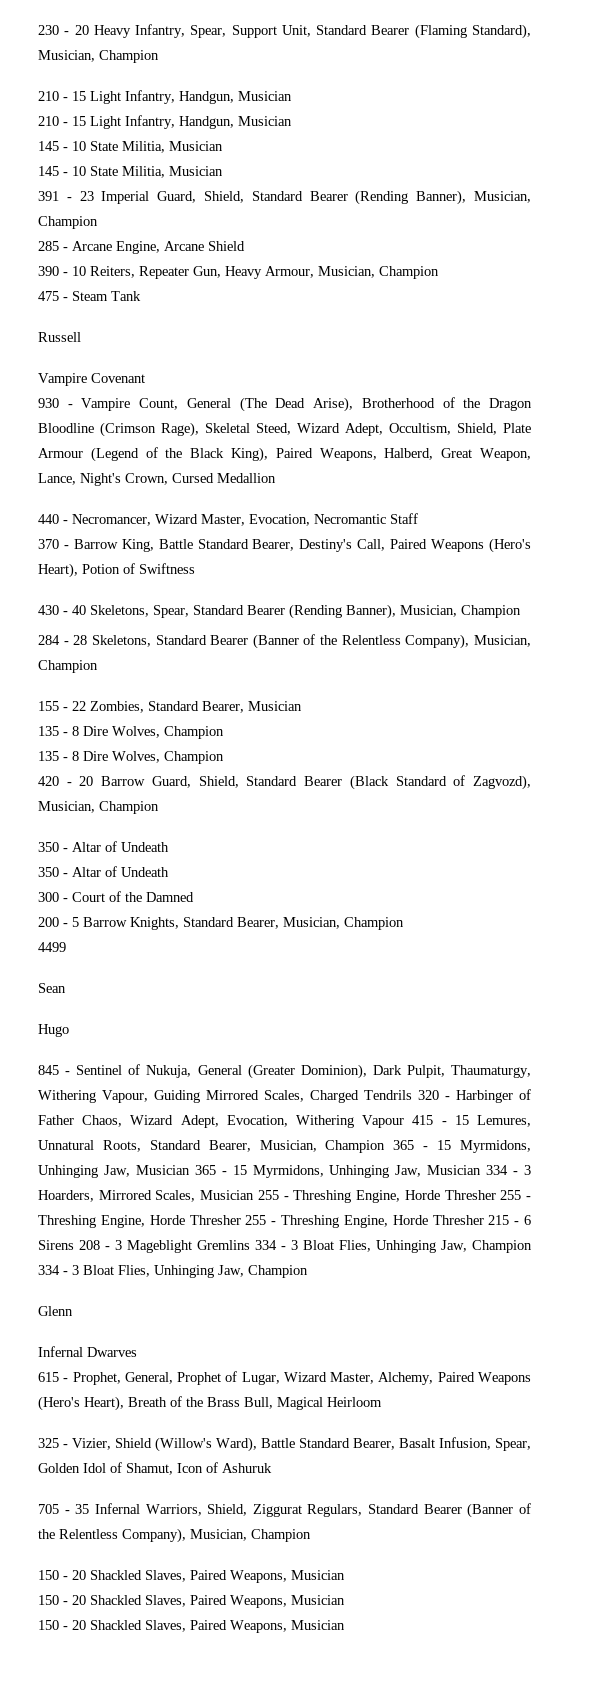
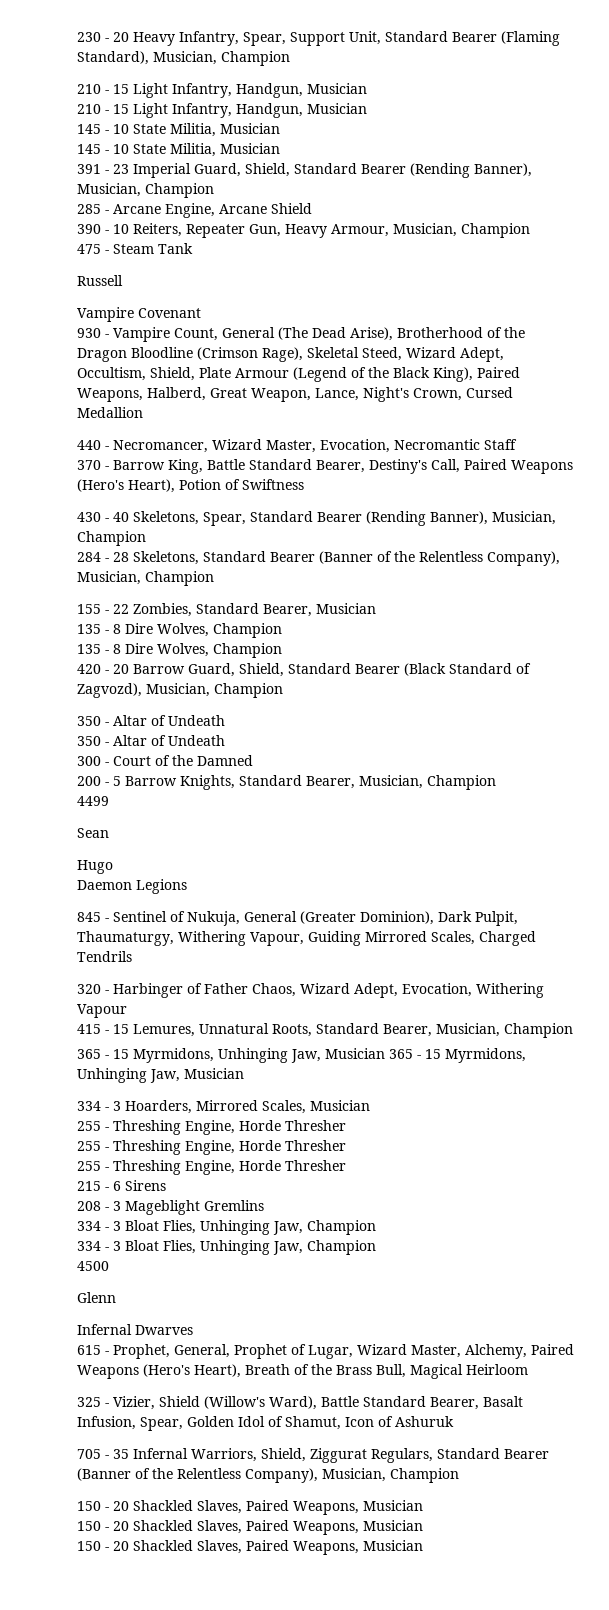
(69, 1030) none -> [77,879,187,894] // Daemon Legions
(412, 1095) none -> (132, 956) //
(405, 1121) none -> (127, 1011) //
(386, 1146) none -> (573, 1030) //
(482, 1170) none -> (244, 1073) //
[257,1190,531,1203] [38,1215,484,1228] 255 - Threshing Engine, Horde Thresher 255 - Threshing Engine, Horde Thresher 255 - Threshing Engine, Horde Thresher -> [77,1120,346,1135] [77,1140,346,1155] [77,1160,346,1175] // 255 - Threshing Engine, Horde Thresher // 255 - Threshing Engine, Horde Thresher // 255 - Threshing Engine, Horde Thresher //
(74, 1245) none -> (166, 1185) //
[255,1240,532,1253] [38,1265,308,1278] 334 - 3 Bloat Flies, Unhinging Jaw, Champion 334 - 3 Bloat Flies, Unhinging Jaw, Champion -> [77,1220,376,1235] [77,1240,376,1255] [77,1261,109,1271] // 334 - 3 Bloat Flies, Unhinging Jaw, Champion // 334 - 3 Bloat Flies, Unhinging Jaw, Champion // 4500

